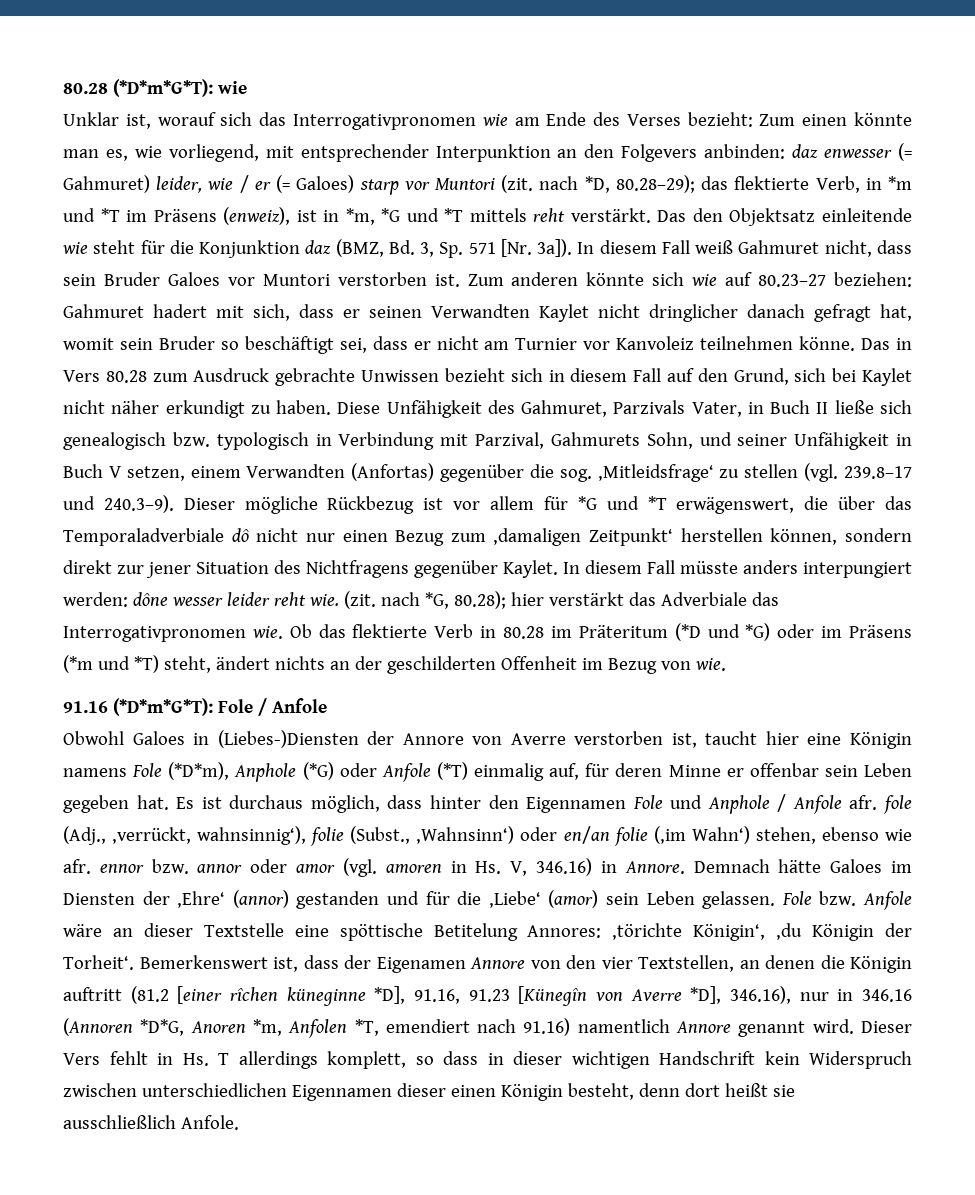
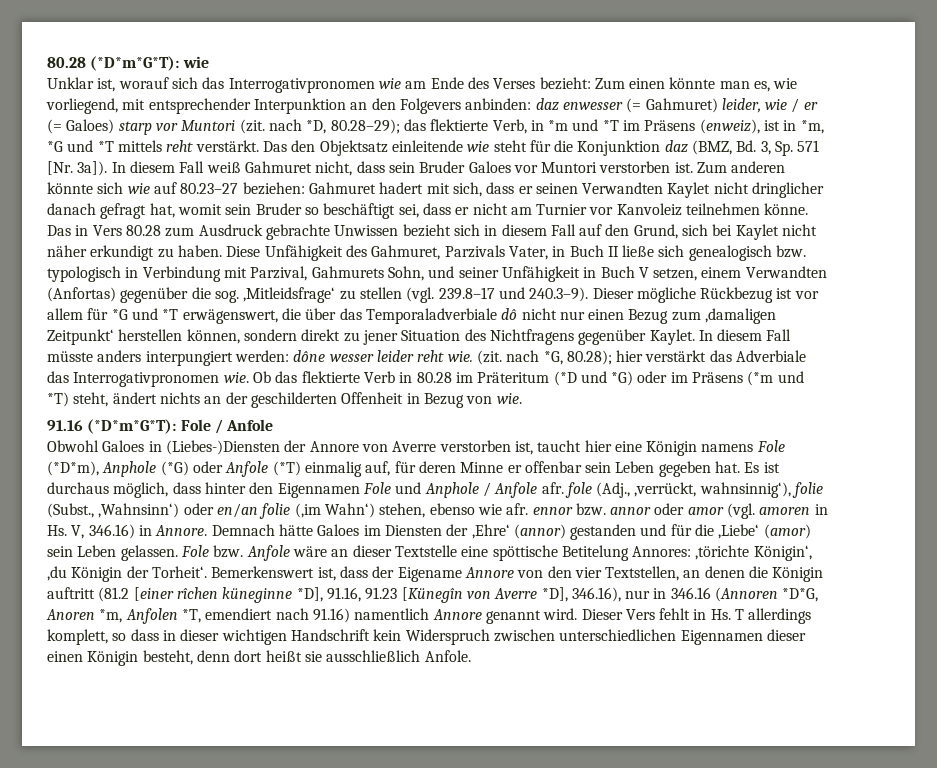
[117,565,144,574] zur -> [343,332,360,342] zu
[581,658,603,670] im -> [406,393,420,404] in
[376,957,466,973] Eigenamen -> [397,567,462,582] Eigename

